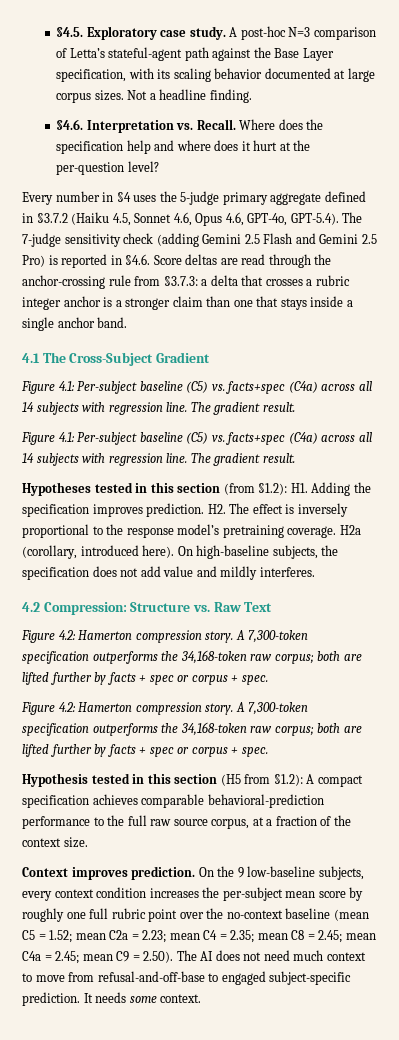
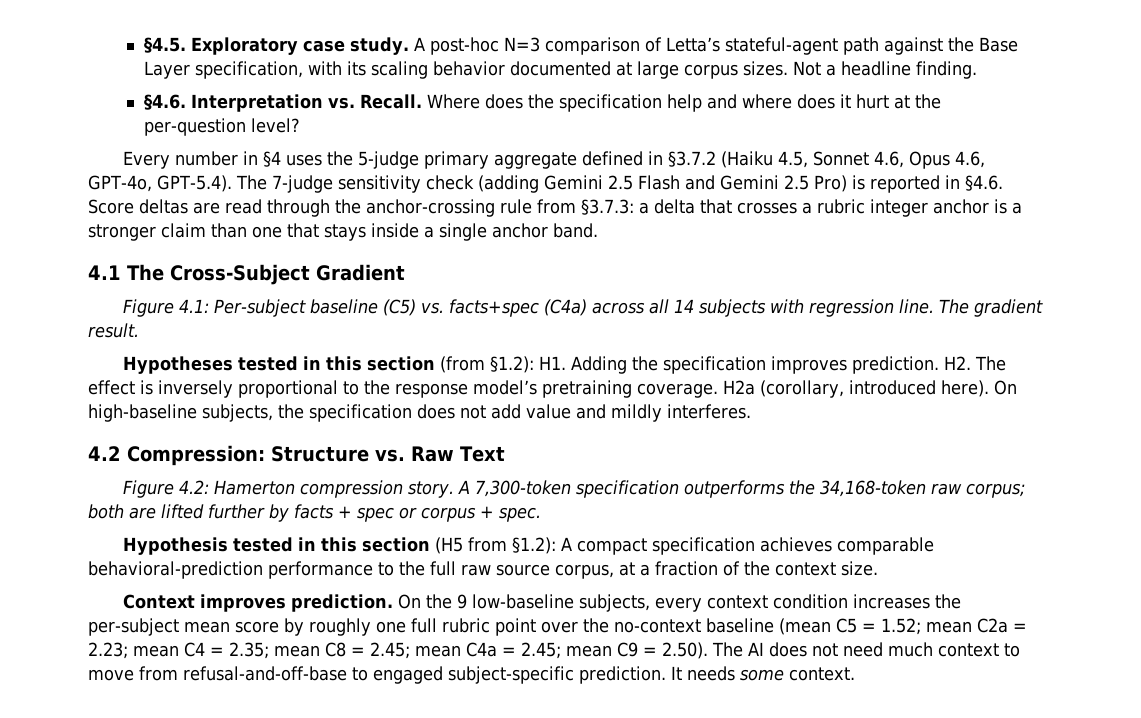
[21,432,372,445] [22,453,295,466] // Figure 4.1: Per-subject baseline (C5) vs. facts+spec (C4a) across all 14 subjects with regression line. The gradient result. -> (139, 330) none
[21,702,309,715] [22,722,362,736] [22,744,268,757] // Figure 4.2: Hamerton compression story. A 7,300-token specification outperforms the 34,168-token raw corpus; both are lifted further by facts + spec or corpus + spec. -> (541, 514) none

